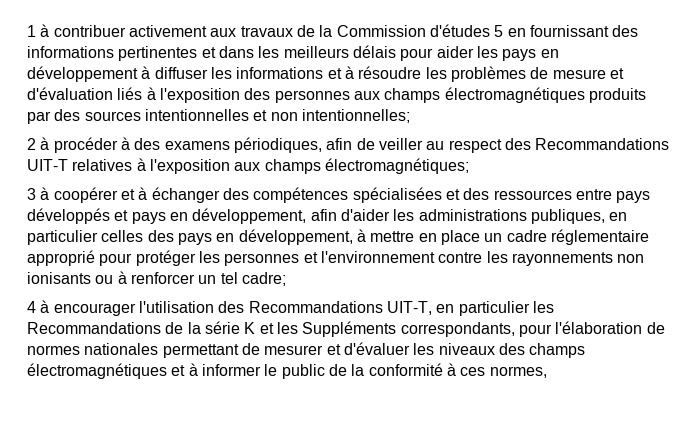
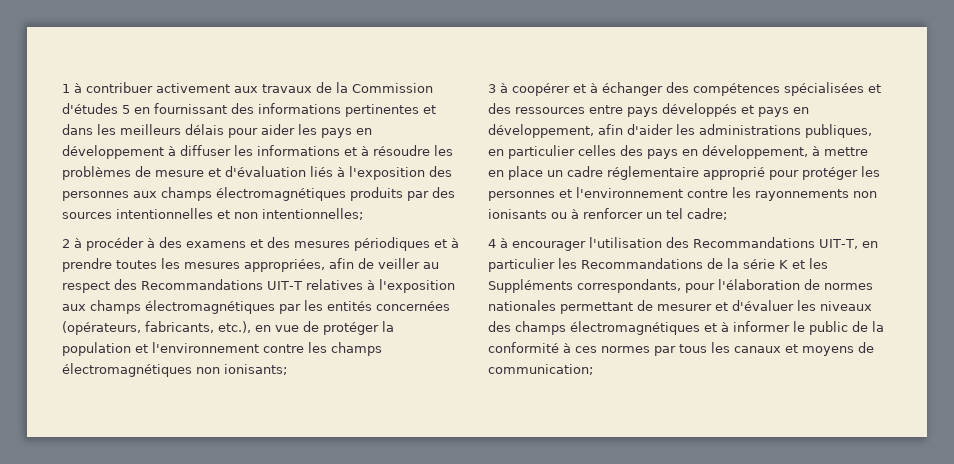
[233,137,322,153] périodiques, -> [250,237,459,251] [62,258,325,272] et des mesures périodiques et à prendre toutes les mesures appropriées,
[324,158,469,174] électromagnétiques; -> [145,300,450,314] [62,321,394,335] [62,342,382,356] [62,363,287,377] électromagnétiques par les entités concernées (opérateurs, fabricants, etc.), en vue de protéger la population et l'environnement contre les champs électromagnétiques non ionisants;
[489,366,547,378] normes, -> [601,342,874,356] [488,364,593,375] normes par tous les canaux et moyens de communication;

